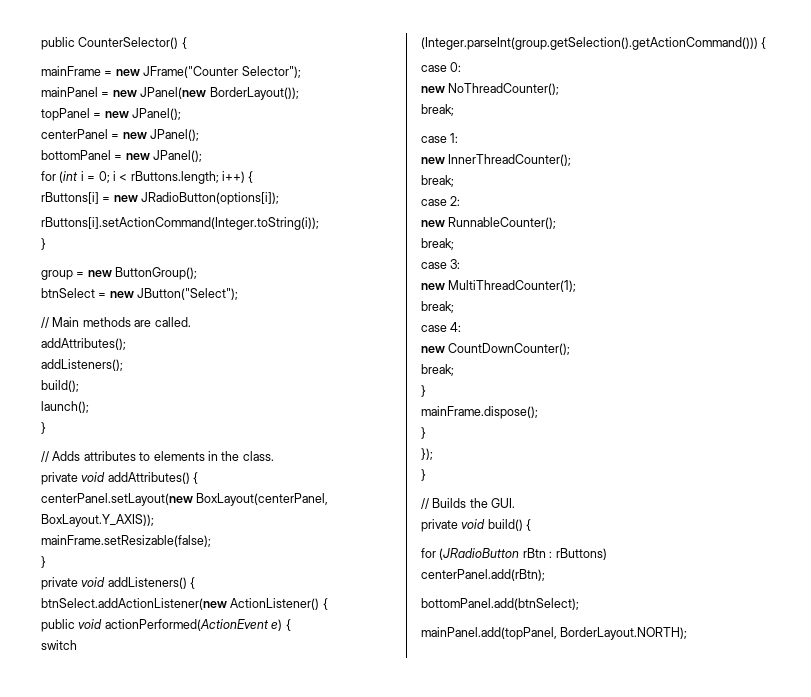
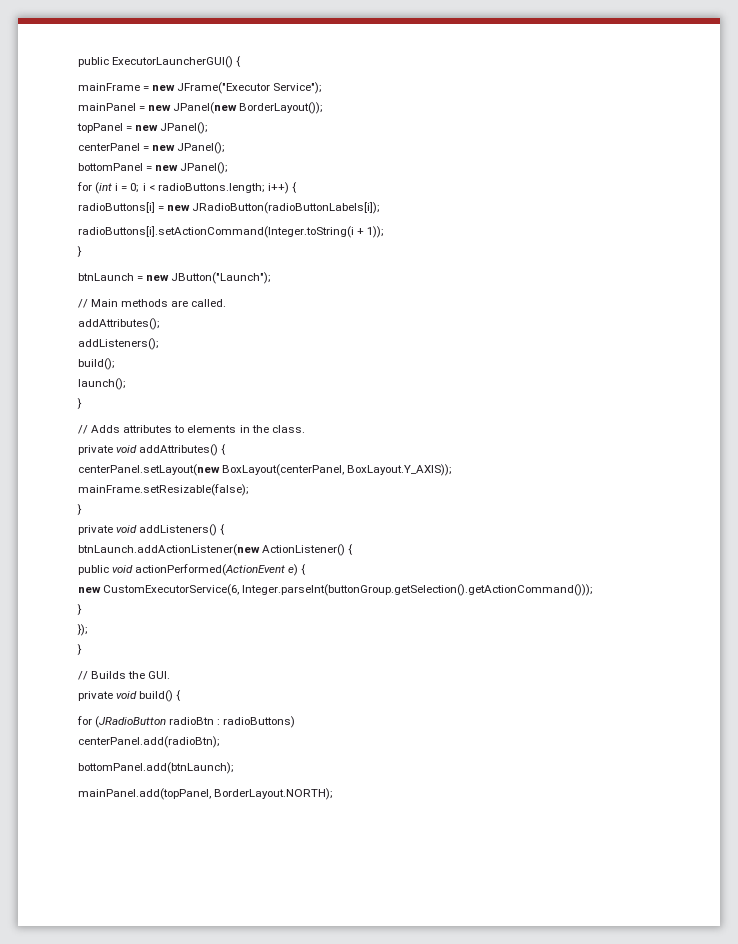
[41,37,179,50] public CounterSelector() -> [78,56,234,68] public ExecutorLauncherGUI()
[143,66,301,78] JFrame("Counter Selector"); -> [177,82,323,94] JFrame("Executor Service");
[130,171,219,184] rButtons.length; -> [157,183,265,193] radioButtons.length;
[41,192,280,205] [41,217,319,230] [41,238,46,250] [41,267,198,280] [41,288,239,300] rButtons[i] = new JRadioButton(options[i]); // rButtons[i].setActionCommand(Integer.toString(i)); // } // group = new ButtonGroup(); // btnSelect = new JButton("Select"); -> [78,202,381,214] [78,226,385,238] [77,246,82,257] [78,272,272,284] radioButtons[i] = new JRadioButton(radioButtonLabels[i]); // radioButtons[i].setActionCommand(Integer.toString(i + 1)); // } // btnLaunch = new JButton("Launch");
[41,598,227,610] btnSelect.addActionListener(new -> [78,544,260,556] btnLaunch.addActionListener(new
[41,640,77,650] [421,37,767,50] [421,62,462,72] [421,83,560,95] [421,104,454,116] [421,133,459,143] [421,154,572,166] [421,175,454,187] [421,196,461,206] [421,217,557,229] [421,238,454,250] [421,259,461,269] [421,280,577,292] [421,301,454,313] [421,322,462,332] [421,343,571,355] [421,364,454,376] [421,385,426,397] [421,406,538,419] switch (Integer.parseInt(group.getSelection().getActionCommand())) { // case 0: // new NoThreadCounter(); // break; // case 1: // new InnerThreadCounter(); // break; // case 2: // new RunnableCounter(); // break; // case 3: // new MultiThreadCounter(1); // break; // case 4: // new CountDownCounter(); // break; // } // mainFrame.dispose(); -> [78,584,594,596] new CustomExecutorService(6, Integer.parseInt(buttonGroup.getSelection().getActionCommand()));
[522,548,607,560] [421,569,545,581] [421,598,579,610] rBtn : rButtons) // centerPanel.add(rBtn); // bottomPanel.add(btnSelect); -> [169,716,296,728] [78,736,220,748] [78,762,234,774] radioBtn : radioButtons) // centerPanel.add(radioBtn); // bottomPanel.add(btnLaunch);

